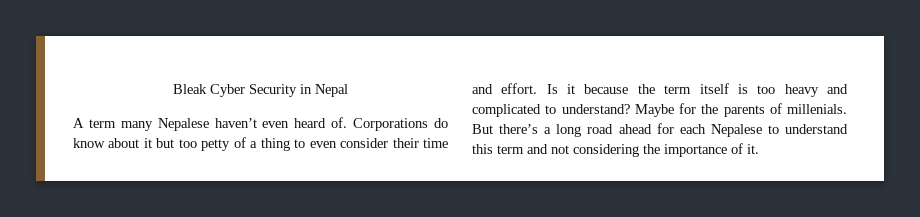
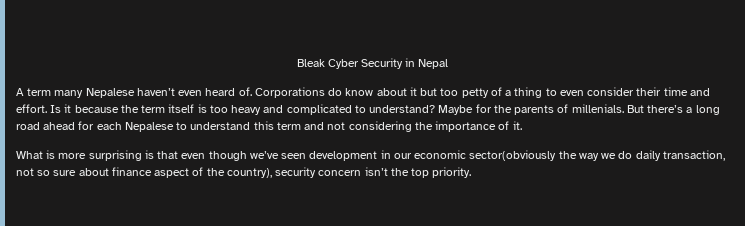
(759, 149) none -> [16,150,725,161] [16,167,472,178] // What is more surprising is that even though we’ve seen development in our economic sector(obviously the way we do daily transaction, not so sure about finance aspect of the country), security concern isn’t the top priority.

